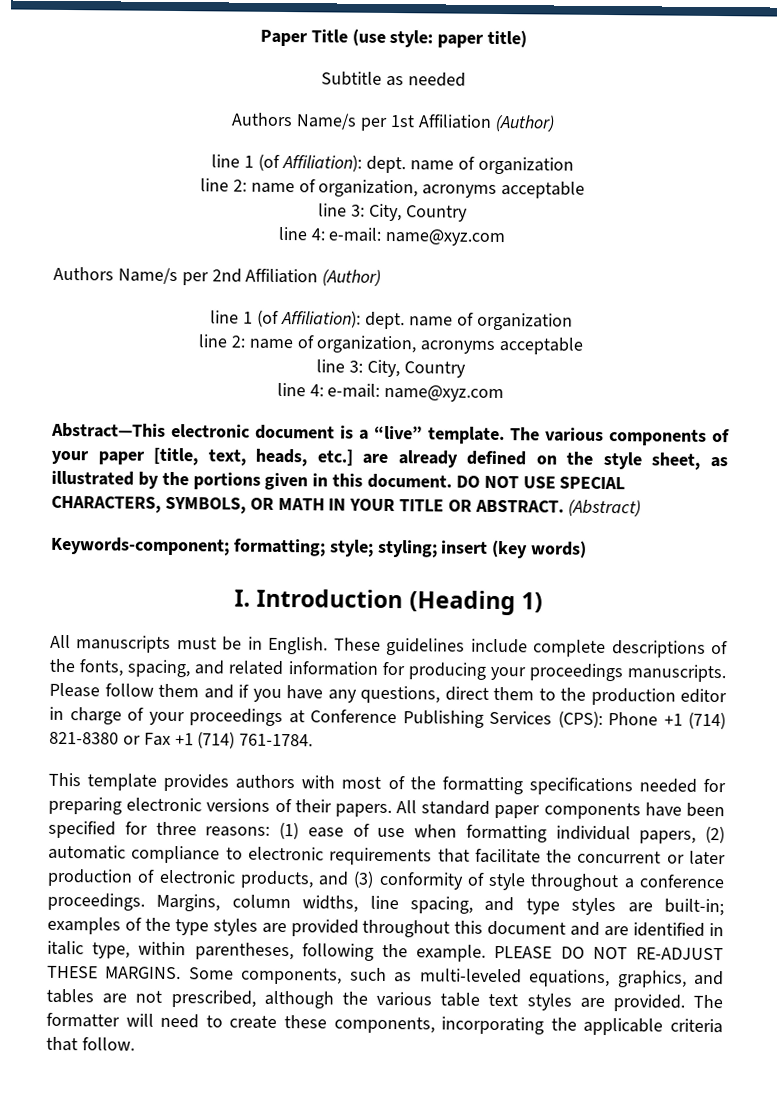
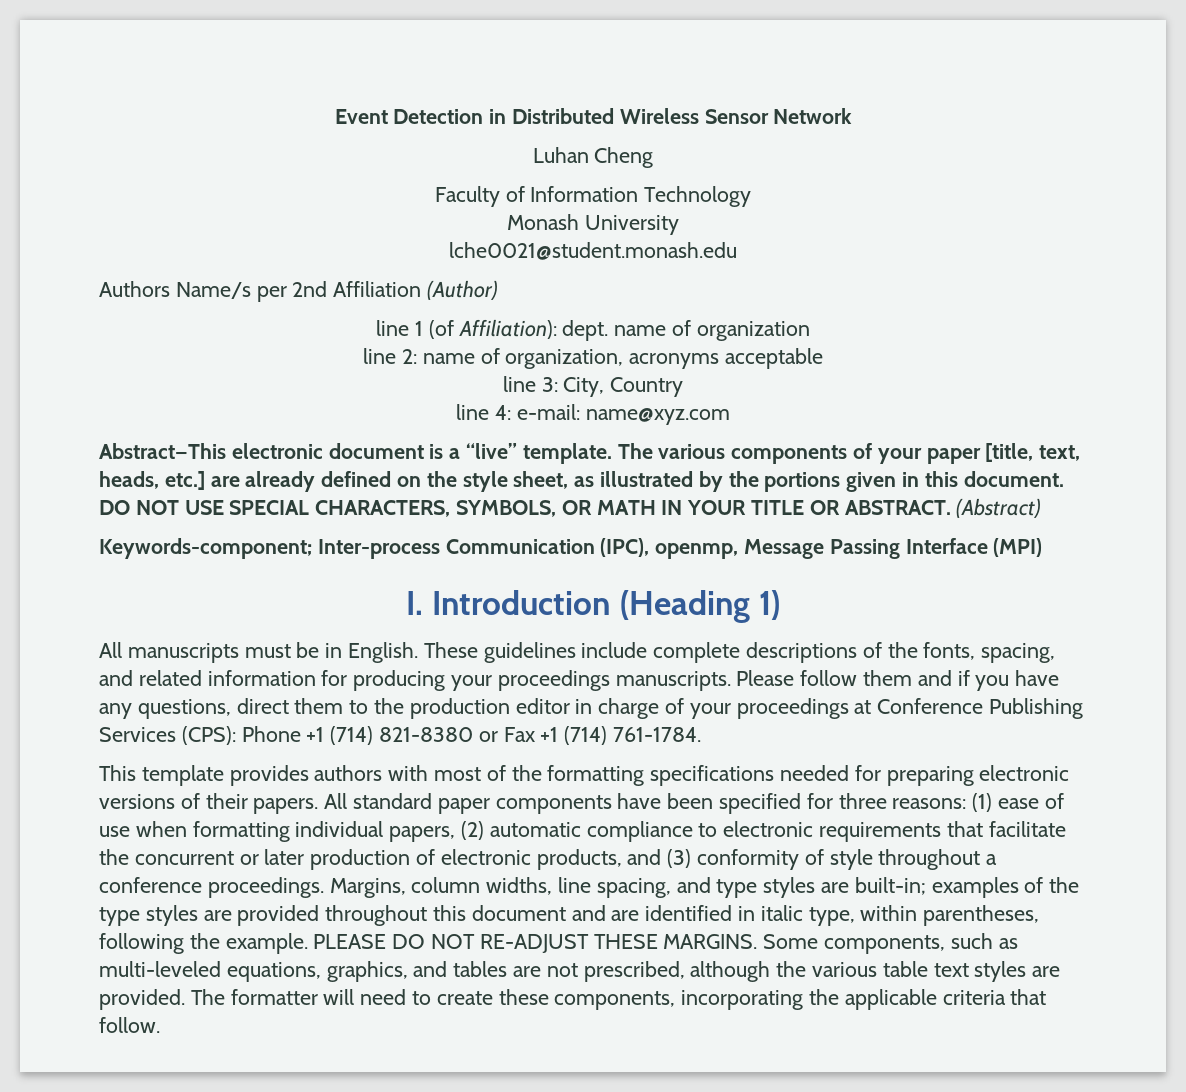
[259,28,528,48] [321,71,466,87] [231,112,555,133] [211,153,574,175] [199,178,586,199] [318,203,468,222] [277,226,506,247] Paper Title (use style: paper title) // Subtitle as needed // Authors Name/s per 1st Affiliation (Author) // line 1 (of Affiliation): dept. name of organization // line 2: name of organization, acronyms acceptable // line 3: City, Country // line 4: e-mail: name@xyz.com -> [334,108,853,124] [532,147,654,168] [434,186,752,207] [507,214,679,235] [449,242,737,260] Event Detection in Distributed Wireless Sensor Network // Luhan Cheng // Faculty of Information Technology // Monash University // lche0021@student.monash.edu
[232,538,588,559] formatting; style; styling; insert (key words) -> [317,538,1043,559] Inter-process Communication (IPC), openmp, Message Passing Interface (MPI)

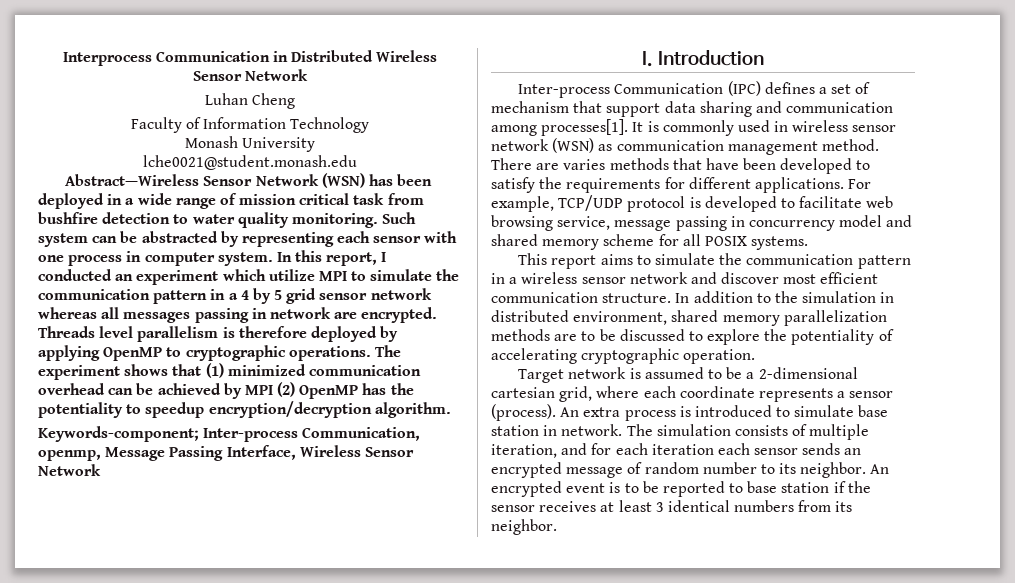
[334,109,484,124] Event Detection -> [62,51,270,66] Interprocess Communication
[99,280,499,302] [376,319,810,341] [363,348,823,369] [502,376,684,397] [456,404,730,425] [99,443,1081,464] [99,471,1064,492] [99,498,1042,518] Authors Name/s per 2nd Affiliation (Author) // line 1 (of Affiliation): dept. name of organization // line 2: name of organization, acronyms acceptable // line 3: City, Country // line 4: e-mail: name@xyz.com // Abstract—This electronic document is a “live” template. The various components of your paper [title, text, heads, etc.] are already defined on the style sheet, as illustrated by the portions given in this document. DO NOT USE SPECIAL CHARACTERS, SYMBOLS, OR MATH IN YOUR TITLE OR ABSTRACT. (Abstract) -> [65,173,433,188] [38,193,424,209] [38,212,417,228] [38,231,458,247] [38,250,387,266] [38,269,460,285] [38,288,432,304] [38,307,438,323] [38,326,399,342] [38,345,401,361] [38,363,421,380] [38,382,414,399] [38,401,451,418] Abstract—Wireless Sensor Network (WSN) has been deployed in a wide range of mission critical task from bushfire detection to water quality monitoring. Such system can be abstracted by representing each sensor with one process in computer system. In this report, I conducted an experiment which utilize MPI to simulate the communication pattern in a 4 by 5 grid sensor network whereas all messages passing in network are encrypted. Threads level parallelism is therefore deployed by applying OpenMP to cryptographic operations. The experiment shows that (1) minimized communication overhead can be achieved by MPI (2) OpenMP has the potentiality to speedup encryption/decryption algorithm.
[445,538,650,557] Communication (IPC), -> [302,427,421,441] Communication,
[905,538,1043,557] [406,590,780,623] [99,642,1056,663] [99,670,1060,691] [99,698,1084,719] [99,726,702,745] [99,765,1070,786] [99,793,1064,814] [99,821,1066,842] [99,849,998,870] [99,877,1080,898] [99,905,1040,926] [99,933,1018,954] [99,961,1061,982] [99,989,1047,1010] [99,1017,160,1033] Interface (MPI) // I. Introduction (Heading 1) // All manuscripts must be in English. These guidelines include complete descriptions of the fonts, spacing, and related information for producing your proceedings manuscripts. Please follow them and if you have any questions, direct them to the production editor in charge of your proceedings at Conference Publishing Services (CPS): Phone +1 (714) 821-8380 or Fax +1 (714) 761-1784. // This template provides authors with most of the formatting specifications needed for preparing electronic versions of their papers. All standard paper components have been specified for three reasons: (1) ease of use when formatting individual papers, (2) automatic compliance to electronic requirements that facilitate the concurrent or later production of electronic products, and (3) conformity of style throughout a conference proceedings. Margins, column widths, line spacing, and type styles are built-in; examples of the type styles are provided throughout this document and are identified in italic type, within parentheses, following the example. PLEASE DO NOT RE-ADJUST THESE MARGINS. Some components, such as multi-leveled equations, graphics, and tables are not prescribed, although the various table text styles are provided. The formatter will need to create these components, incorporating the applicable criteria that follow. -> [226,445,414,460] [38,464,101,476] [641,50,765,67] [518,81,871,98] [491,101,894,117] [491,119,897,136] [491,138,879,155] [491,158,871,174] [491,177,872,193] [491,195,894,212] [491,215,913,231] [491,234,809,250] [518,253,911,269] [491,272,879,284] [491,291,895,303] [491,310,887,326] [491,329,894,345] [491,348,756,364] [518,367,858,383] [491,386,894,402] [491,404,889,421] [491,424,870,440] [491,443,862,458] [491,462,890,478] [491,481,871,497] [491,500,853,512] [491,519,557,535] Interface, Wireless Sensor Network // I. Introduction // Inter-process Communication (IPC) defines a set of mechanism that support data sharing and communication among processes[1]. It is commonly used in wireless sensor network (WSN) as communication management method. There are varies methods that have been developed to satisfy the requirements for different applications. For example, TCP/UDP protocol is developed to facilitate web browsing service, message passing in concurrency model and shared memory scheme for all POSIX systems. // This report aims to simulate the communication pattern in a wireless sensor network and discover most efficient communication structure. In addition to the simulation in distributed environment, shared memory parallelization methods are to be discussed to explore the potentiality of accelerating cryptographic operation. // Target network is assumed to be a 2-dimensional cartesian grid, where each coordinate represents a sensor (process). An extra process is introduced to simulate base station in network. The simulation consists of multiple iteration, and for each iteration each sensor sends an encrypted message of random number to its neighbor. An encrypted event is to be reported to base station if the sensor receives at least 3 identical numbers from its neighbor.

